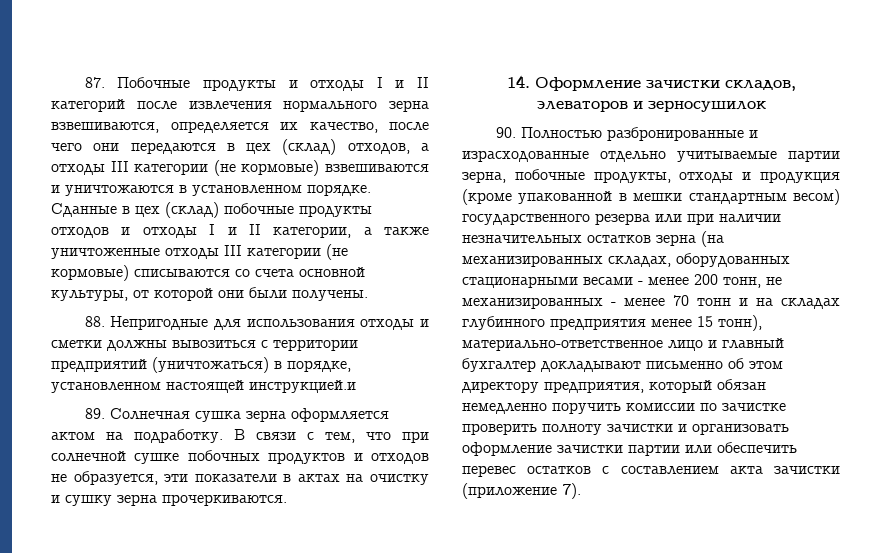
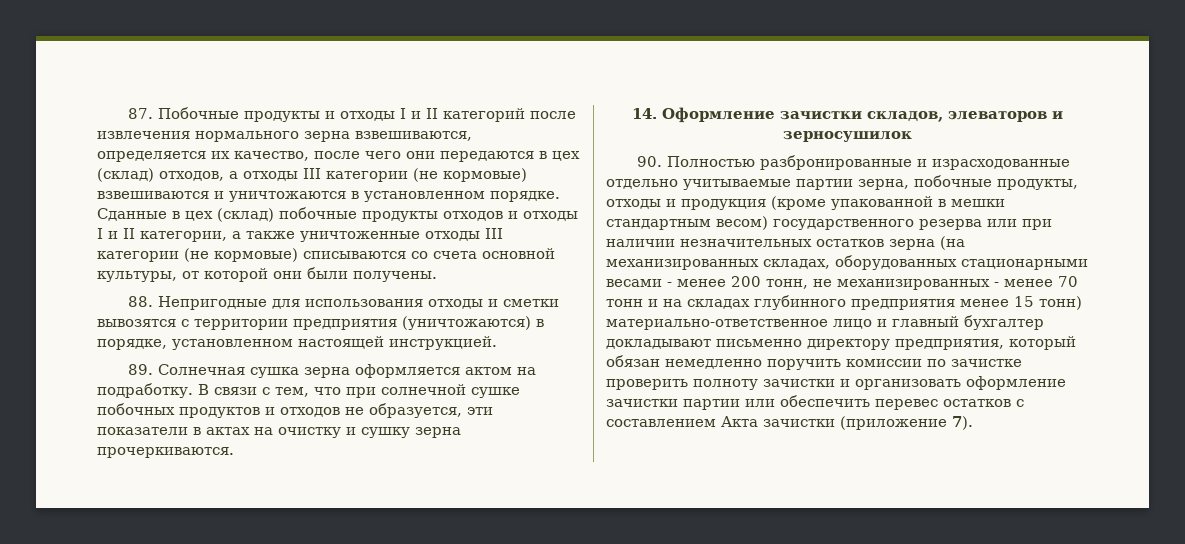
[107,339,358,351] [51,357,269,373] должны вывозиться с территории предприятий (уничтожаться) -> [97,316,531,330] вывозятся с территории предприятия (уничтожаются)
[249,380,356,393] инструкцией.и -> [389,336,497,350] инструкцией.
[718,315,762,331] тонн), -> [1039,296,1082,310] тонн)
[728,358,783,369] об этом -> (802, 343) none
[729,466,763,474] акта -> [721,416,758,427] Акта

